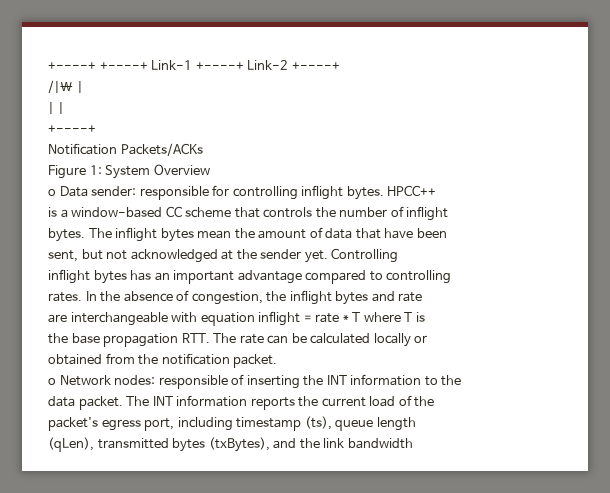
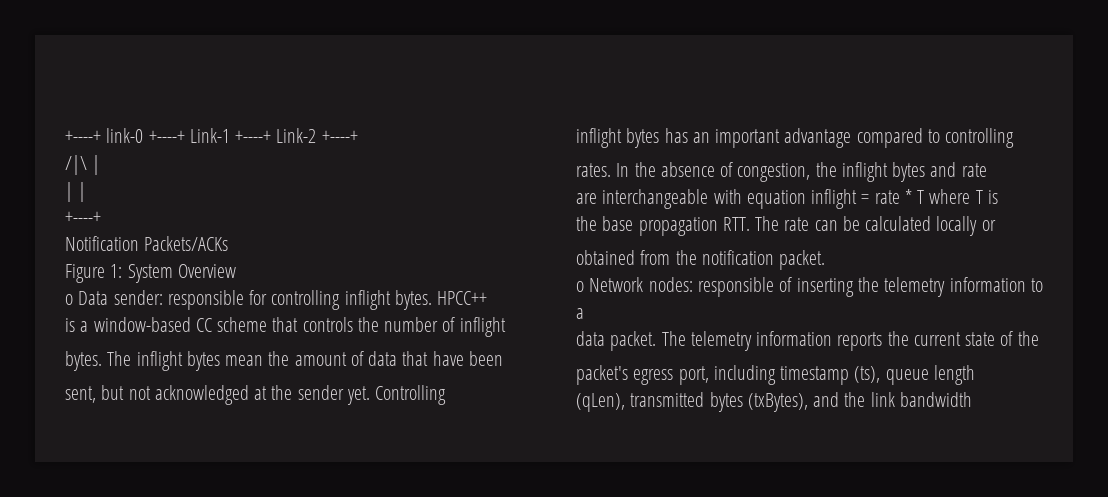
[48,62,96,70] +----+ -> [65,128,144,143] +----+ link-0
[326,375,347,385] INT -> [884,277,946,297] telemetry
[441,375,462,386] the -> [576,308,584,319] a
[152,396,173,406] INT -> [690,331,752,351] telemetry
[369,396,396,407] load -> [965,332,996,346] state

